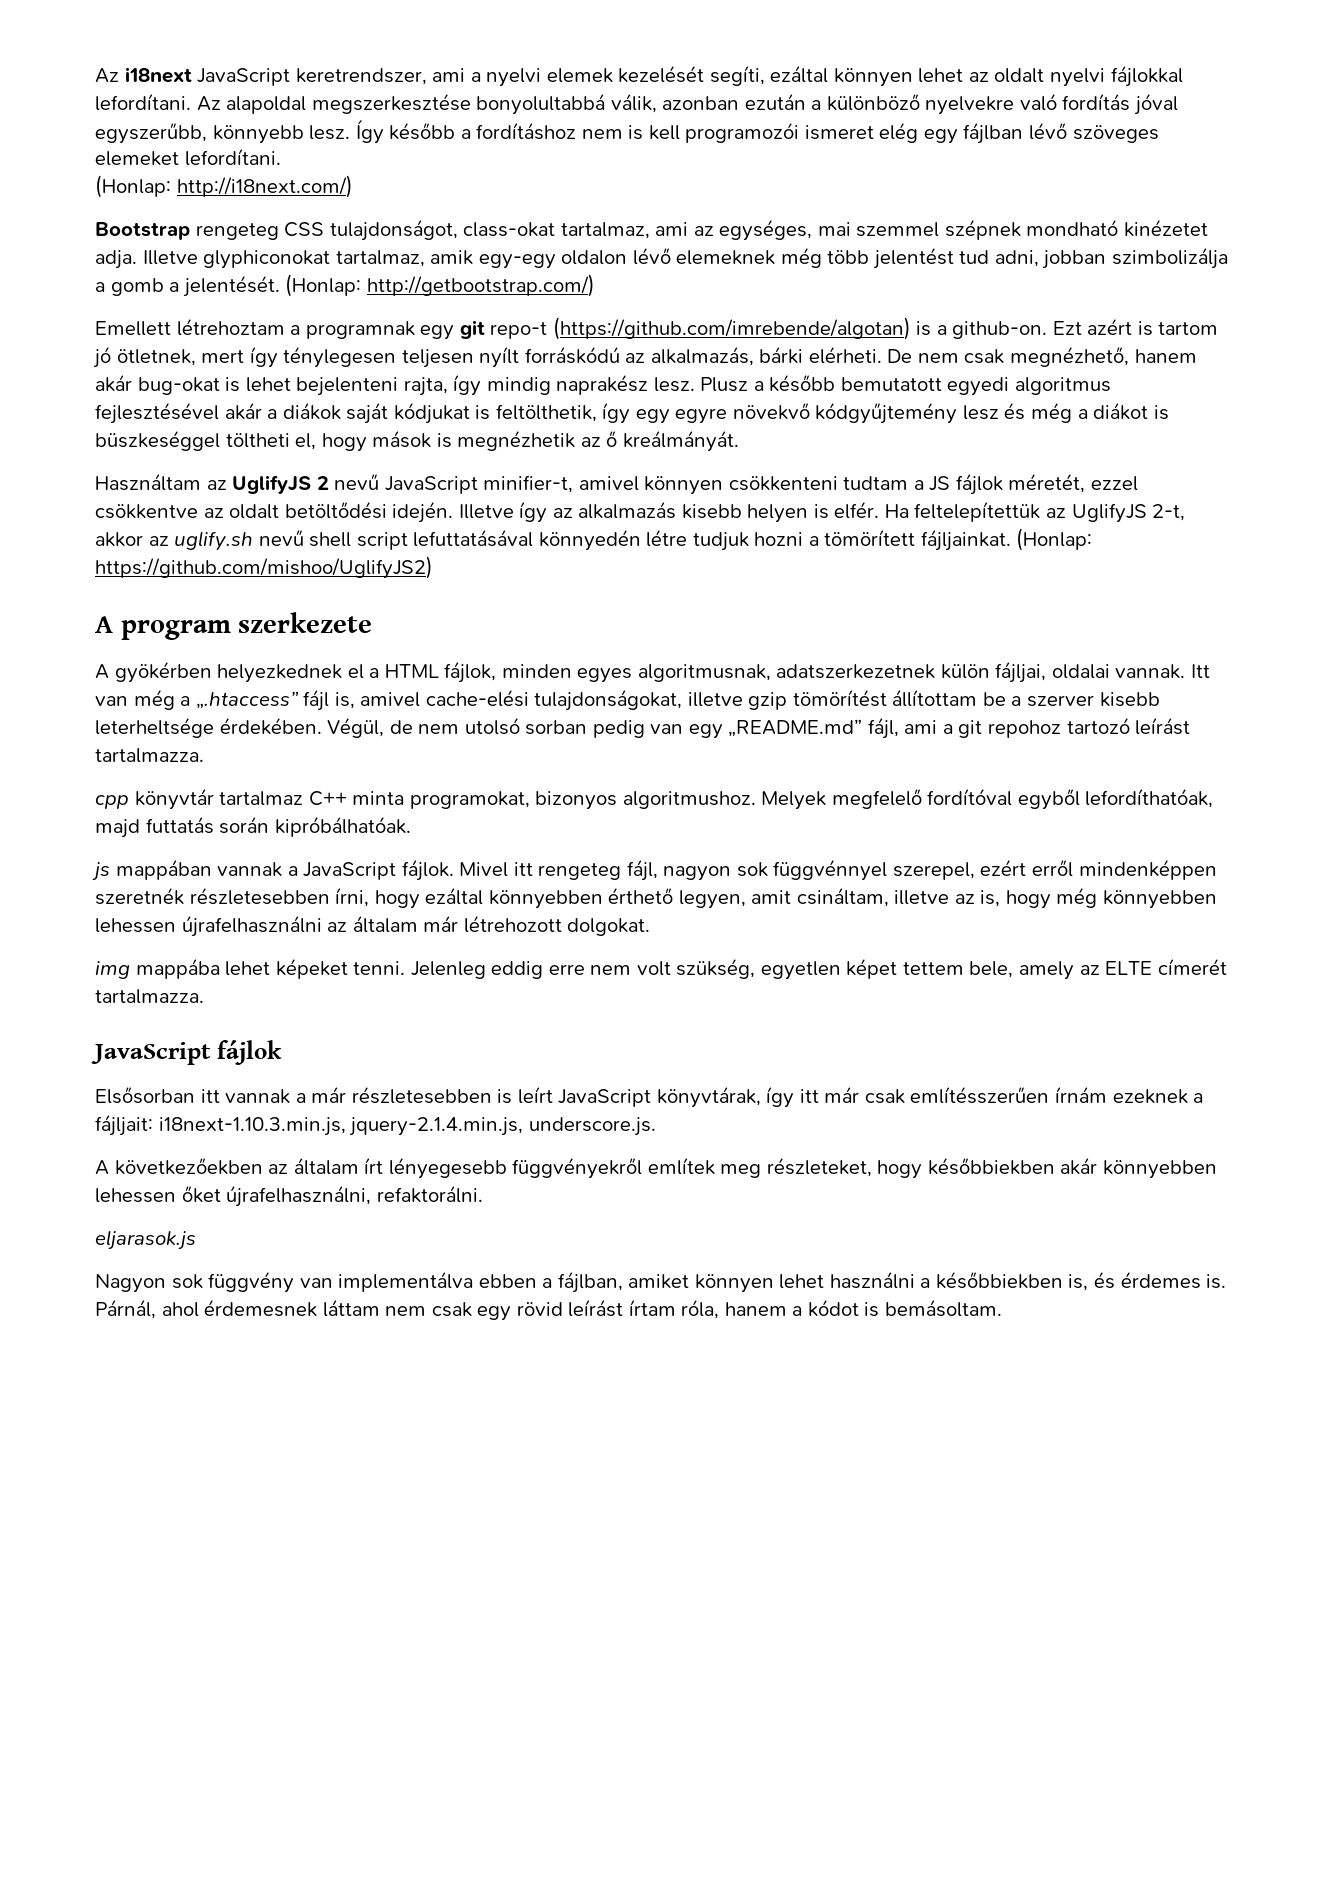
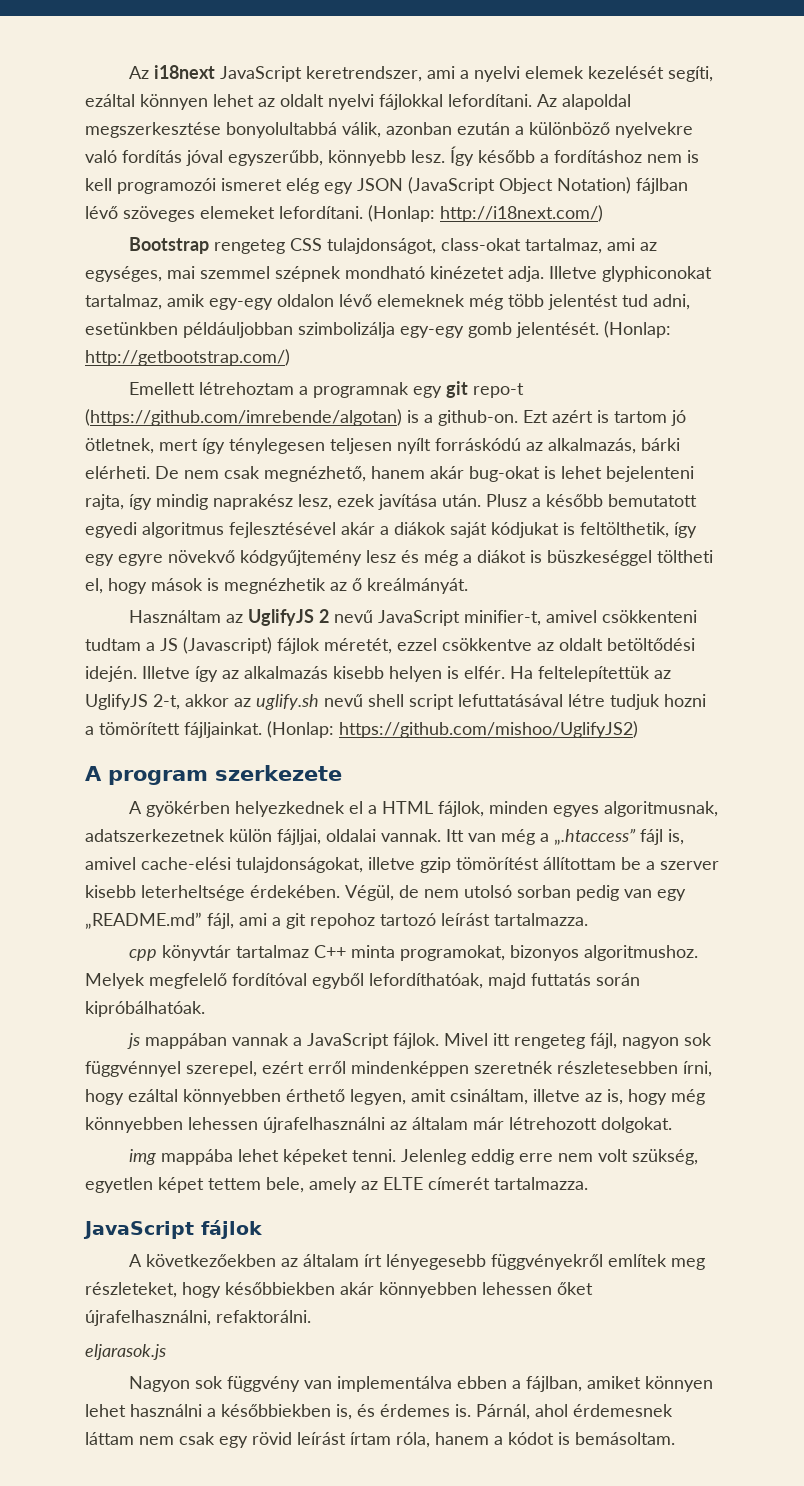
(958, 136) none -> [357,177,631,194] JSON (JavaScript Object Notation)
(281, 157) // -> (363, 212) none
[1042,247,1229,269] [95,278,180,296] jobban szimbolizálja a gomb a -> [85,322,512,338] esetünkben példáuljobban szimbolizálja egy-egy gomb
[653,377,695,392] lesz. -> [298,494,481,510] lesz, ezek javítása után.
[644,476,724,495] könnyen -> (598, 616) none
(951, 483) none -> [183,637,272,654] (Javascript)
[538,529,641,551] könnyedén -> (563, 700) none
[95,1086,1204,1108] [95,1114,656,1136] // Elsősorban itt vannak a már részletesebben is leírt JavaScript könyvtárak, így itt már csak említésszerűen írnám ezeknek a fájljait: i18next-1.10.3.min.js, jquery-2.1.4.min.js, underscore.js. -> (262, 1229) none

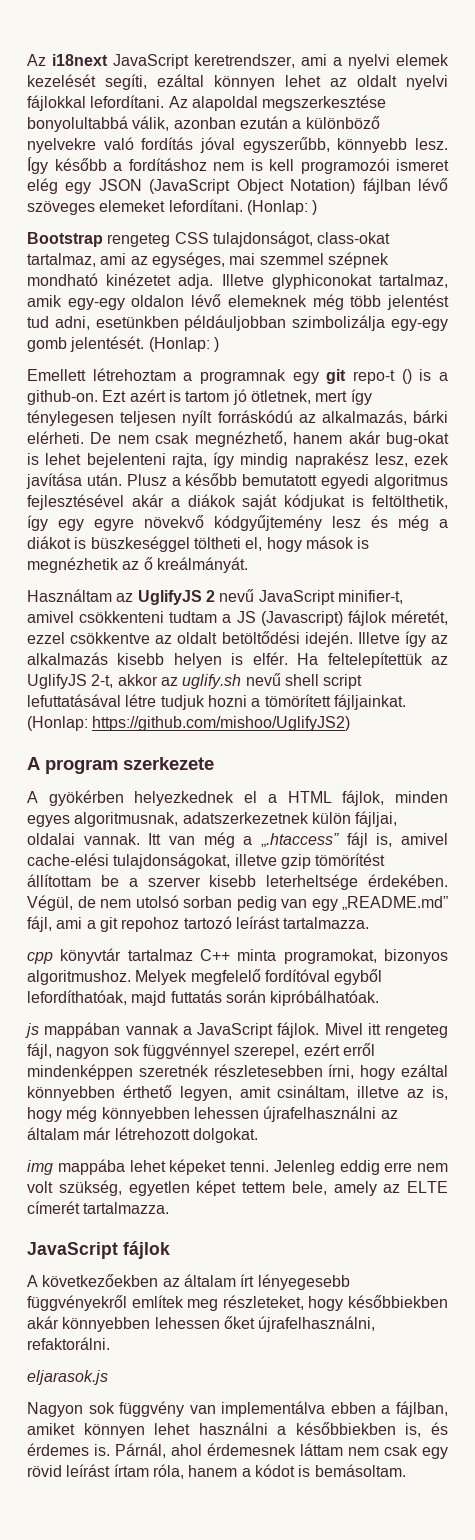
[440,205,603,222] http://i18next.com/) -> [312,200,318,215] )
[85,349,290,366] http://getbootstrap.com/) -> [213,337,219,352] )
[85,409,402,426] (https://github.com/imrebende/algotan) -> [401,369,412,384] ()

